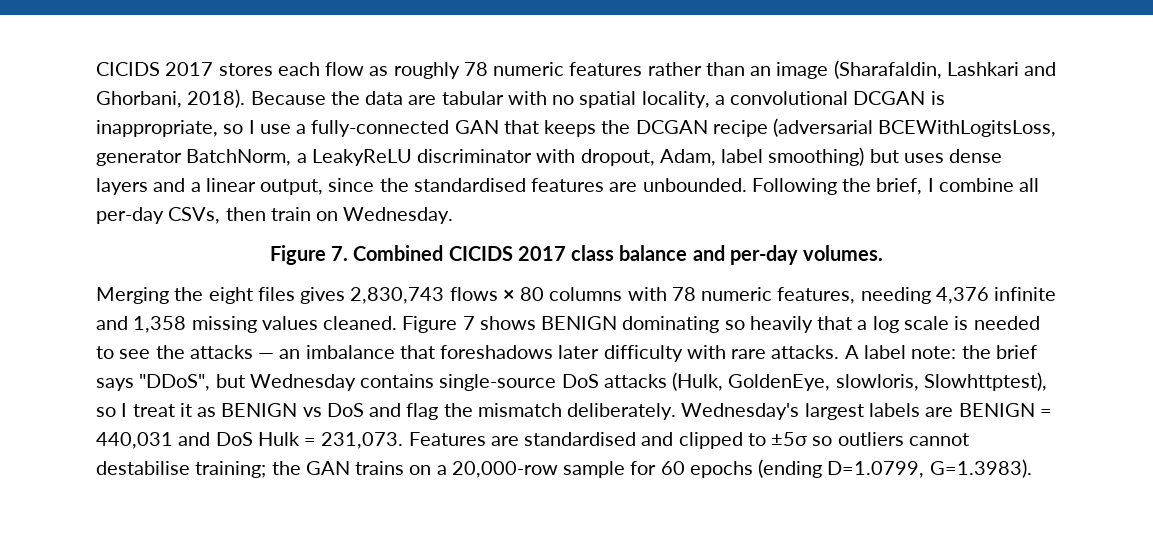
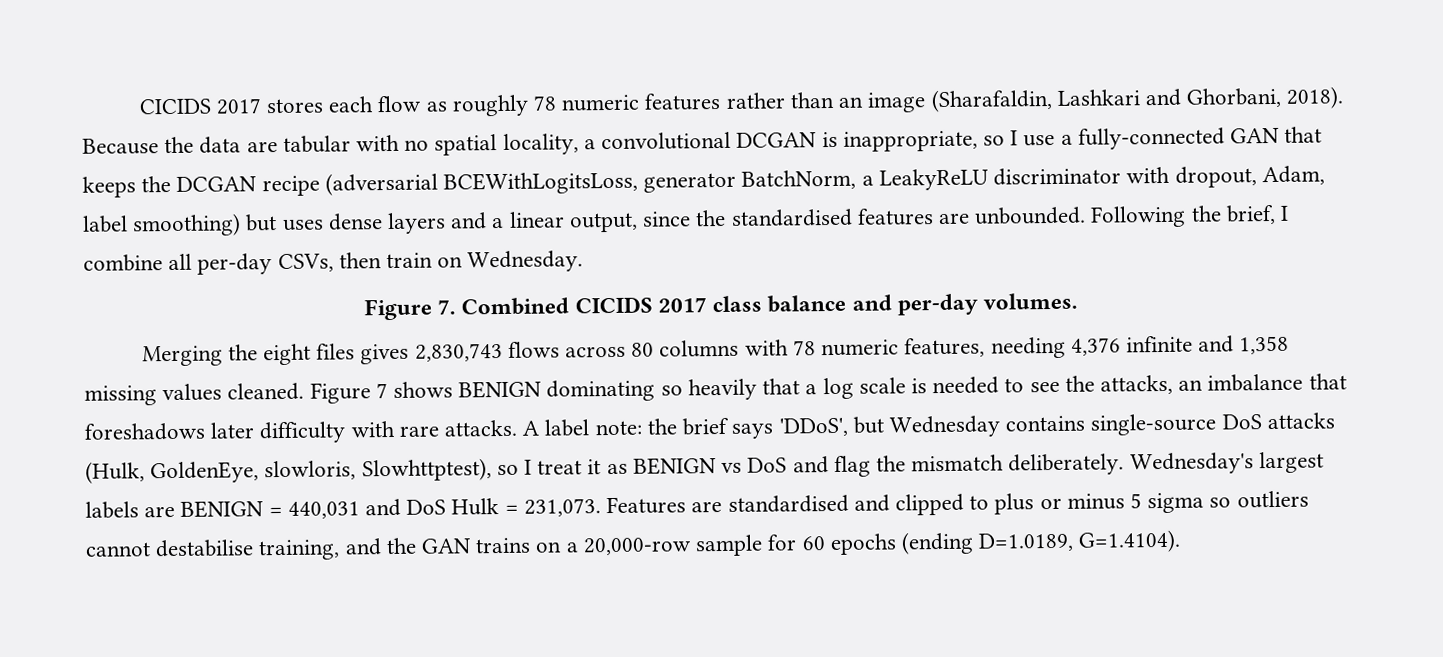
[502,289,515,301] × -> [565,345,627,358] across
[189,345,275,359] attacks — -> [1099,374,1173,395] attacks,
[139,374,211,391] "DDoS", -> [778,417,848,437] 'DDoS',
[771,432,808,446] ±5σ -> [994,492,1205,515] plus or minus 5 sigma
[195,461,267,478] training; -> [258,538,382,561] training, and
[827,459,1032,478] D=1.0799, G=1.3983). -> [978,529,1182,553] D=1.0189, G=1.4104).

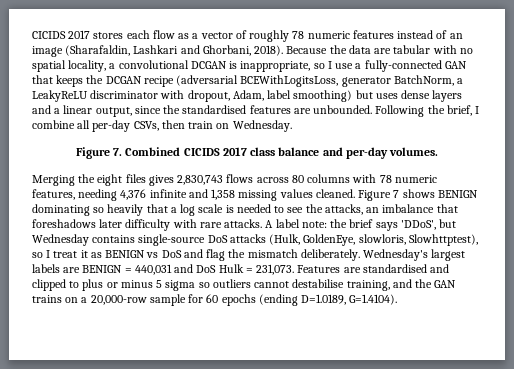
(448, 106) none -> [192,30,247,39] a vector of
[725,91,835,109] rather than -> [397,30,448,39] instead of

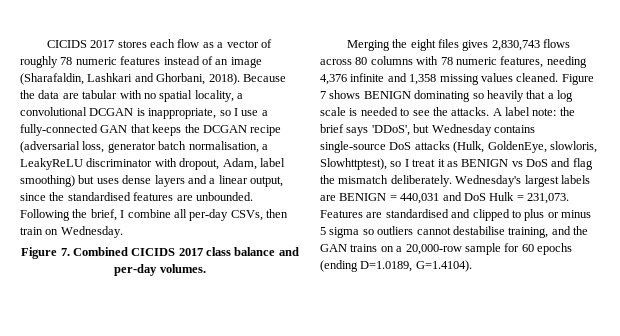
[240,75,454,87] BCEWithLogitsLoss, generator BatchNorm, -> [82,141,259,153] loss, generator batch normalisation,
[324,204,458,215] [32,219,222,231] attacks, an imbalance that foreshadows later difficulty with rare -> (448, 111) none

